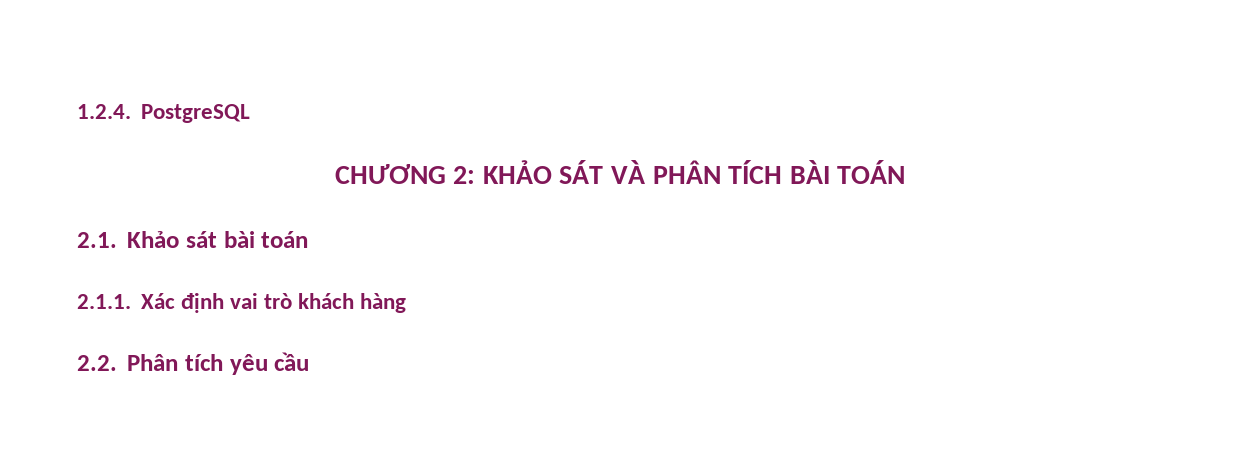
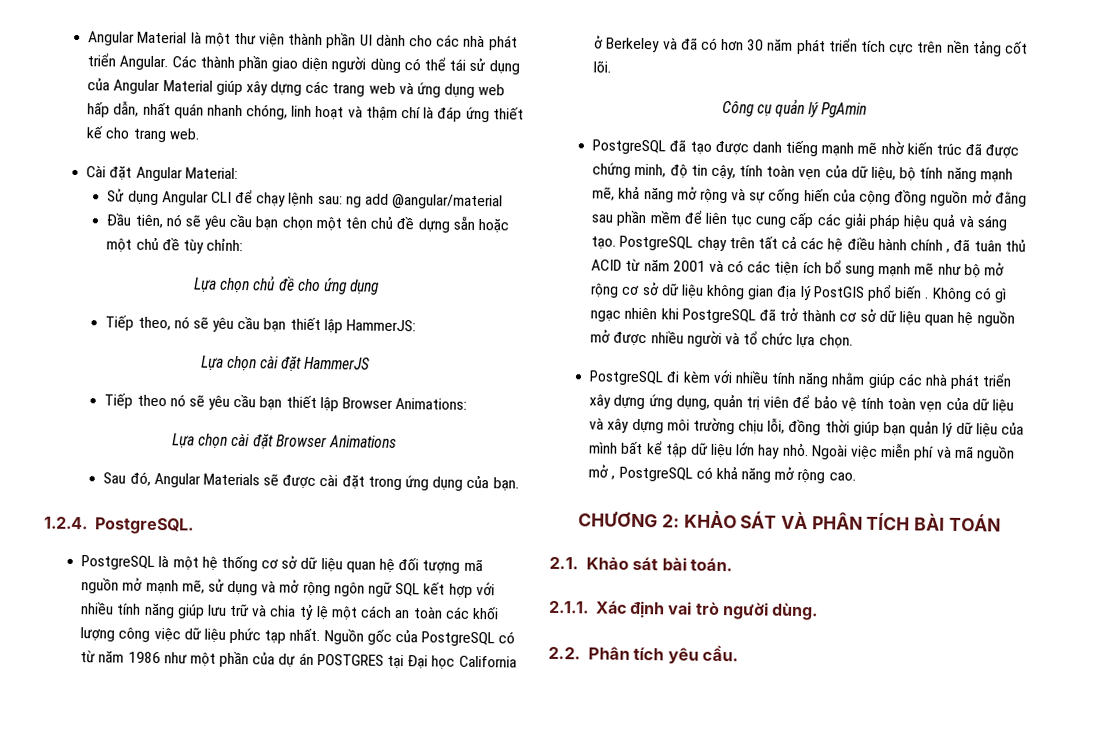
[77,104,250,123] 1.2.4. PostgreSQL -> [88,31,518,51] [87,53,520,75] [87,78,506,98] [87,100,524,123] [86,125,200,143] [86,165,238,182] [107,188,504,210] [106,212,509,234] [106,237,244,254] [192,275,381,295] [105,314,416,334] [200,355,371,372] [104,392,468,412] [172,432,397,450] [103,471,519,492] [44,516,194,535] [81,554,483,574] [81,577,495,598] [80,601,499,621] [80,627,516,647] [80,650,517,670] [594,35,1028,57] [593,60,612,73] [721,98,868,118] [592,139,1020,159] [592,162,1013,183] [592,186,1027,207] [591,209,1008,231] [591,235,1026,253] [591,258,1005,279] [590,282,1007,303] [590,307,1015,327] [590,329,853,349] [589,369,1013,390] [589,394,1014,414] [589,417,1024,438] [589,440,1015,462] [588,464,856,484] Angular Material là một thư viện thành phần UI dành cho các nhà phát triển Angular. Các thành phần giao diện người dùng có thể tái sử dụng của Angular Material giúp xây dựng các trang web và ứng dụng web hấp dẫn, nhất quán nhanh chóng, linh hoạt và thậm chí là đáp ứng thiết kế cho trang web. // Cài đặt Angular Material: // Sử dụng Angular CLI để chạy lệnh sau: ng add @angular/material // Đầu tiên, nó sẽ yêu cầu bạn chọn một tên chủ đề dựng sẵn hoặc một chủ đề tùy chỉnh: // Lựa chọn chủ đề cho ứng dụng // Tiếp theo, nó sẽ yêu cầu bạn thiết lập HammerJS: // Lựa chọn cài đặt HammerJS // Tiếp theo nó sẽ yêu cầu bạn thiết lập Browser Animations: // Lựa chọn cài đặt Browser Animations // Sau đó, Angular Materials sẽ được cài đặt trong ứng dụng của bạn. // 1.2.4. PostgreSQL. // PostgreSQL là một hệ thống cơ sở dữ liệu quan hệ đối tượng mã nguồn mở mạnh mẽ, sử dụng và mở rộng ngôn ngữ SQL kết hợp với nhiều tính năng giúp lưu trữ và chia tỷ lệ một cách an toàn các khối lượng công việc dữ liệu phức tạp nhất. Nguồn gốc của PostgreSQL có từ năm 1986 như một phần của dự án POSTGRES tại Đại học California ở Berkeley và đã có hơn 30 năm phát triển tích cực trên nền tảng cốt lõi. // Công cụ quản lý PgAmin // PostgreSQL đã tạo được danh tiếng mạnh mẽ nhờ kiến trúc đã được chứng minh, độ tin cậy, tính toàn vẹn của dữ liệu, bộ tính năng mạnh mẽ, khả năng mở rộng và sự cống hiến của cộng đồng nguồn mở đằng sau phần mềm để liên tục cung cấp các giải pháp hiệu quả và sáng tạo. PostgreSQL chạy trên tất cả các hệ điều hành chính , đã tuân thủ ACID từ năm 2001 và có các tiện ích bổ sung mạnh mẽ như bộ mở rộng cơ sở dữ liệu không gian địa lý PostGIS phổ biến . Không có gì ngạc nhiên khi PostgreSQL đã trở thành cơ sở dữ liệu quan hệ nguồn mở được nhiều người và tổ chức lựa chọn. // PostgreSQL đi kèm với nhiều tính năng nhằm giúp các nhà phát triển xây dựng ứng dụng, quản trị viên để bảo vệ tính toàn vẹn của dữ liệu và xây dựng môi trường chịu lỗi, đồng thời giúp bạn quản lý dữ liệu của mình bất kể tập dữ liệu lớn hay nhỏ. Ngoài việc miễn phí và mã nguồn mở , PostgreSQL có khả năng mở rộng cao.
[261,231,309,248] toán -> [690,557,734,572] toán.
[298,293,407,313] khách hàng -> [722,602,819,621] người dùng.
[274,352,310,371] cầu -> [702,644,740,662] cầu.

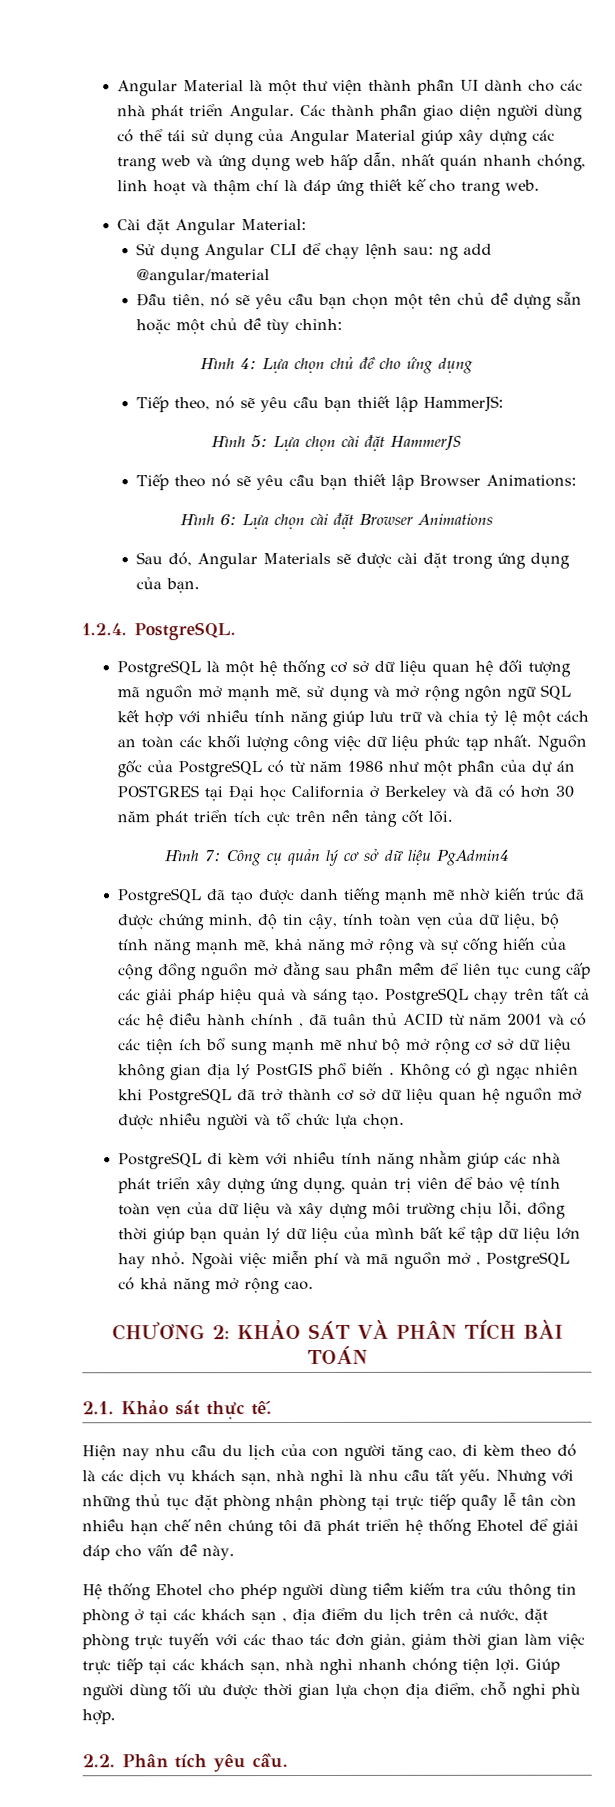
(244, 245) none -> [199,358,257,370] Hình 4:
(416, 325) none -> [211,435,268,449] Hình 5:
(468, 403) none -> [179,514,237,526] Hình 6:
(612, 66) none -> [163,850,221,862] Hình 7:
[821,102,868,118] PgAmin -> [342,848,509,866] cơ sở dữ liệu PgAdmin4
[661,557,734,572] [549,600,819,621] bài toán. // 2.1.1. Xác định vai trò người dùng. -> [206,1401,272,1420] [82,1443,577,1461] [82,1468,574,1486] [82,1492,577,1512] [82,1518,579,1537] [82,1544,235,1561] [82,1582,577,1601] [82,1607,548,1626] [82,1633,585,1651] [82,1657,560,1675] [82,1681,581,1701] [82,1709,116,1725] thực tế. // Hiện nay nhu cầu du lịch của con người tăng cao, đi kèm theo đó là các dịch vụ khách sạn, nhà nghỉ là nhu cầu tất yếu. Nhưng với những thủ tục đặt phòng nhận phòng tại trực tiếp quầy lễ tân còn nhiều hạn chế nên chúng tôi đã phát triển hệ thống Ehotel để giải đáp cho vấn đề này. // Hệ thống Ehotel cho phép người dùng tiềm kiếm tra cứu thông tin phòng ở tại các khách sạn , địa điểm du lịch trên cả nước, đặt phòng trực tuyến với các thao tác đơn giản, giảm thời gian làm việc trực tiếp tại các khách sạn, nhà nghỉ nhanh chóng tiện lợi. Giúp người dùng tối ưu được thời gian lựa chọn địa điểm, chỗ nghỉ phù hợp.

